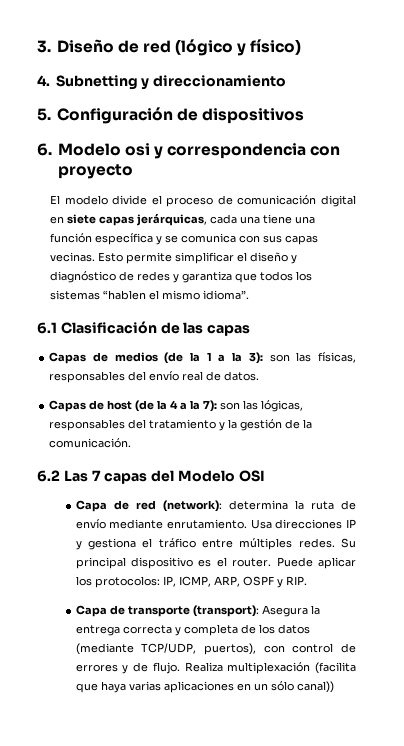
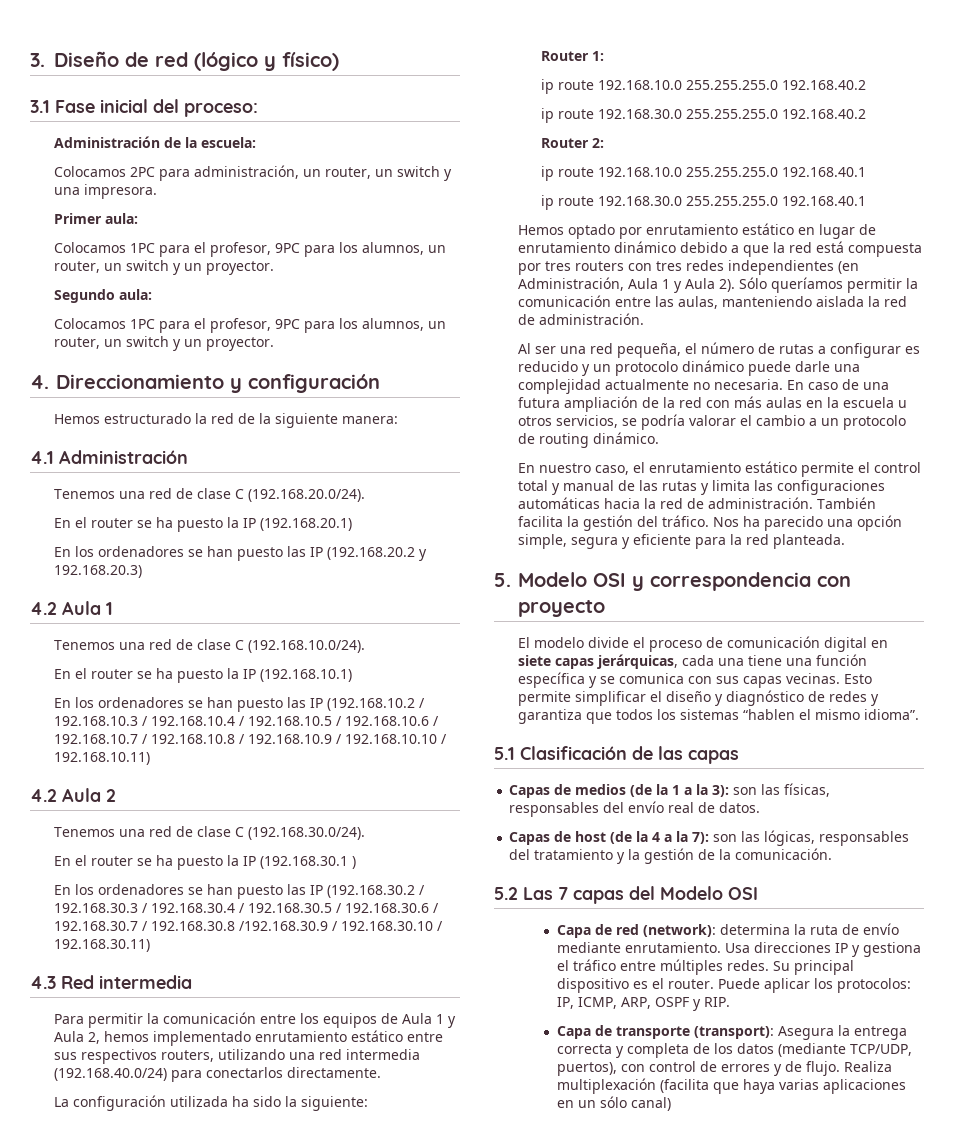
[37,75,287,90] [37,107,304,124] [37,143,150,156] 4. Subnetting y direccionamiento // 5. Configuración de dispositivos // 6. Modelo osi -> [30,99,258,117] [53,136,256,148] [53,165,452,181] [53,184,157,199] [53,213,138,224] [53,242,446,257] [53,260,274,275] [53,289,152,303] [53,318,446,333] [53,336,274,351] [30,374,380,393] [53,413,398,428] [30,450,188,464] [53,488,365,502] [53,517,352,532] [53,546,427,561] [53,565,142,578] [30,601,113,615] [53,639,365,653] [53,668,352,683] [53,697,425,712] [53,716,439,726] [53,734,447,744] [53,752,150,765] [30,788,116,802] [53,826,365,840] [53,855,356,870] [53,884,425,899] [53,903,439,913] [53,921,443,931] [53,939,150,952] [30,975,192,989] [53,1012,456,1028] [53,1030,443,1046] [53,1049,420,1064] [53,1067,381,1082] [53,1095,368,1111] [541,51,605,61] [541,79,867,94] [541,108,867,123] [541,138,605,148] [541,166,867,181] [541,195,867,210] [517,223,876,239] [517,241,922,257] [517,260,859,275] [517,277,918,293] [517,295,907,309] [517,313,644,325] [517,342,920,358] [517,360,860,376] [517,379,889,394] [517,396,907,412] [517,414,906,430] [517,432,659,448] [517,461,921,477] [517,480,885,495] [517,497,876,509] [517,515,902,531] [517,534,845,549] [494,572,626,587] 3.1 Fase inicial del proceso: // Administración de la escuela: // Colocamos 2PC para administración, un router, un switch y una impresora. // Primer aula: // Colocamos 1PC para el profesor, 9PC para los alumnos, un router, un switch y un proyector. // Segundo aula: // Colocamos 1PC para el profesor, 9PC para los alumnos, un router, un switch y un proyector. // 4. Direccionamiento y configuración // Hemos estructurado la red de la siguiente manera: // 4.1 Administración // Tenemos una red de clase C (192.168.20.0/24). // En el router se ha puesto la IP (192.168.20.1) // En los ordenadores se han puesto las IP (192.168.20.2 y 192.168.20.3) // 4.2 Aula 1 // Tenemos una red de clase C (192.168.10.0/24). // En el router se ha puesto la IP (192.168.10.1) // En los ordenadores se han puesto las IP (192.168.10.2 / 192.168.10.3 / 192.168.10.4 / 192.168.10.5 / 192.168.10.6 / 192.168.10.7 / 192.168.10.8 / 192.168.10.9 / 192.168.10.10 / 192.168.10.11) // 4.2 Aula 2 // Tenemos una red de clase C (192.168.30.0/24). // En el router se ha puesto la IP (192.168.30.1 ) // En los ordenadores se han puesto las IP (192.168.30.2 / 192.168.30.3 / 192.168.30.4 / 192.168.30.5 / 192.168.30.6 / 192.168.30.7 / 192.168.30.8 /192.168.30.9 / 192.168.30.10 / 192.168.30.11) // 4.3 Red intermedia // Para permitir la comunicación entre los equipos de Aula 1 y Aula 2, hemos implementado enrutamiento estático entre sus respectivos routers, utilizando una red intermedia (192.168.40.0/24) para conectarlos directamente. // La configuración utilizada ha sido la siguiente: // Router 1: // ip route 192.168.10.0 255.255.255.0 192.168.40.2 // ip route 192.168.30.0 255.255.255.0 192.168.40.2 // Router 2: // ip route 192.168.10.0 255.255.255.0 192.168.40.1 // ip route 192.168.30.0 255.255.255.0 192.168.40.1 // Hemos optado por enrutamiento estático en lugar de enrutamiento dinámico debido a que la red está compuesta por tres routers con tres redes independientes (en Administración, Aula 1 y Aula 2). Sólo queríamos permitir la comunicación entre las aulas, manteniendo aislada la red de administración. // Al ser una red pequeña, el número de rutas a configurar es reducido y un protocolo dinámico puede darle una complejidad actualmente no necesaria. En caso de una futura ampliación de la red con más aulas en la escuela u otros servicios, se podría valorar el cambio a un protocolo de routing dinámico. // En nuestro caso, el enrutamiento estático permite el control total y manual de las rutas y limita las configuraciones automáticas hacia la red de administración. También facilita la gestión del tráfico. Nos ha parecido una opción simple, segura y eficiente para la red planteada. // 5. Modelo OSI
[37,322,57,334] 6.1 -> [494,747,515,760] 5.1
[37,470,60,482] 6.2 -> [494,887,518,900] 5.2
[296,681,334,693] canal)) -> [630,1097,671,1111] canal)

